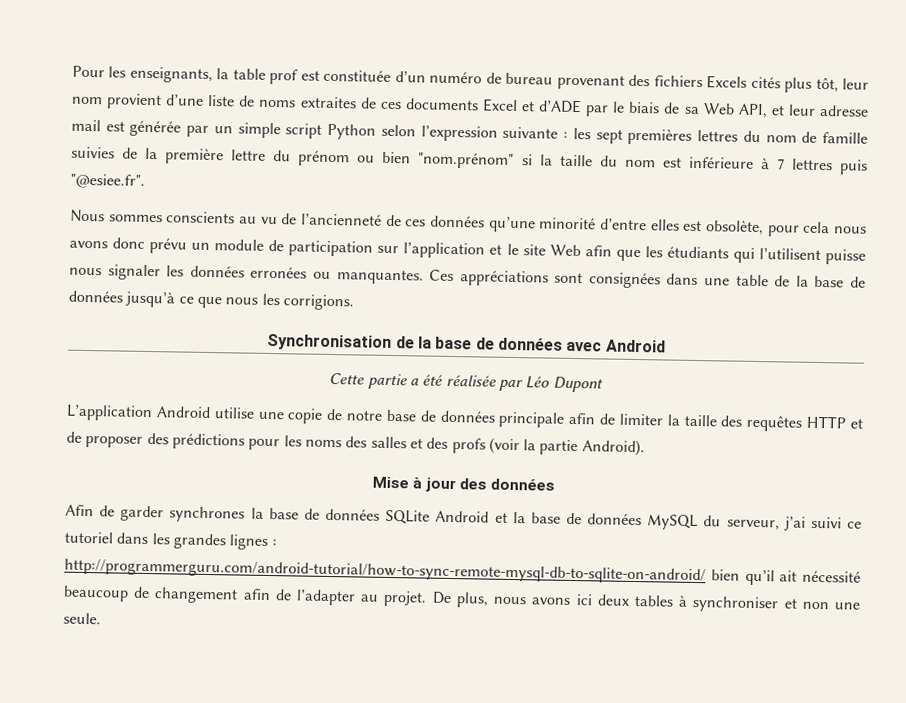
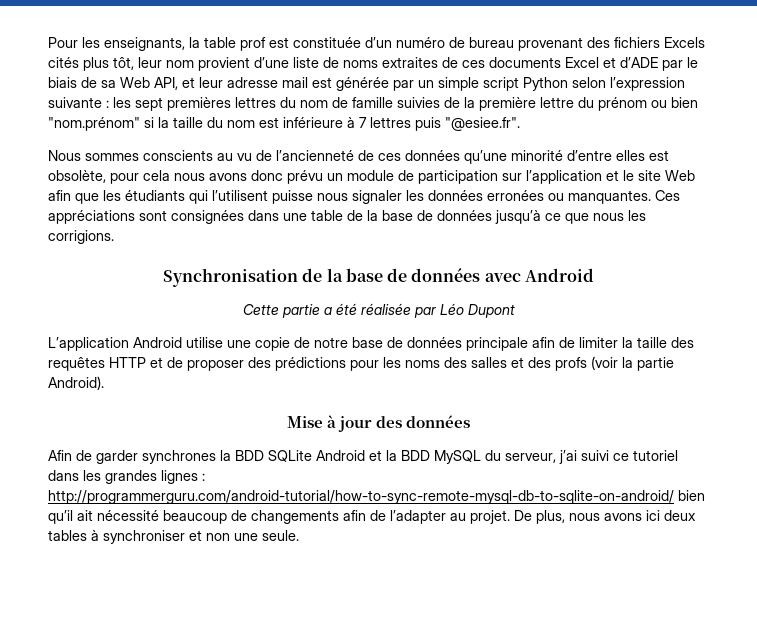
[268,507,381,521] base de données -> [235,450,264,461] BDD
[530,512,643,526] base de données -> [401,450,430,461] BDD
[154,587,239,604] changement -> [251,510,339,524] changements

